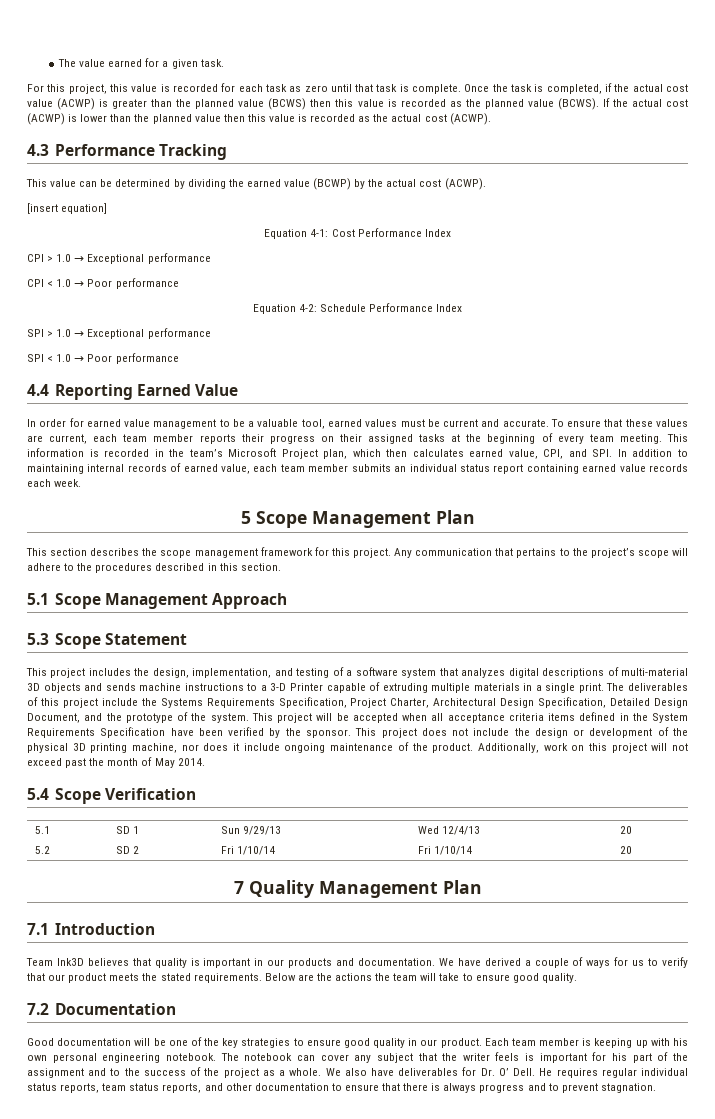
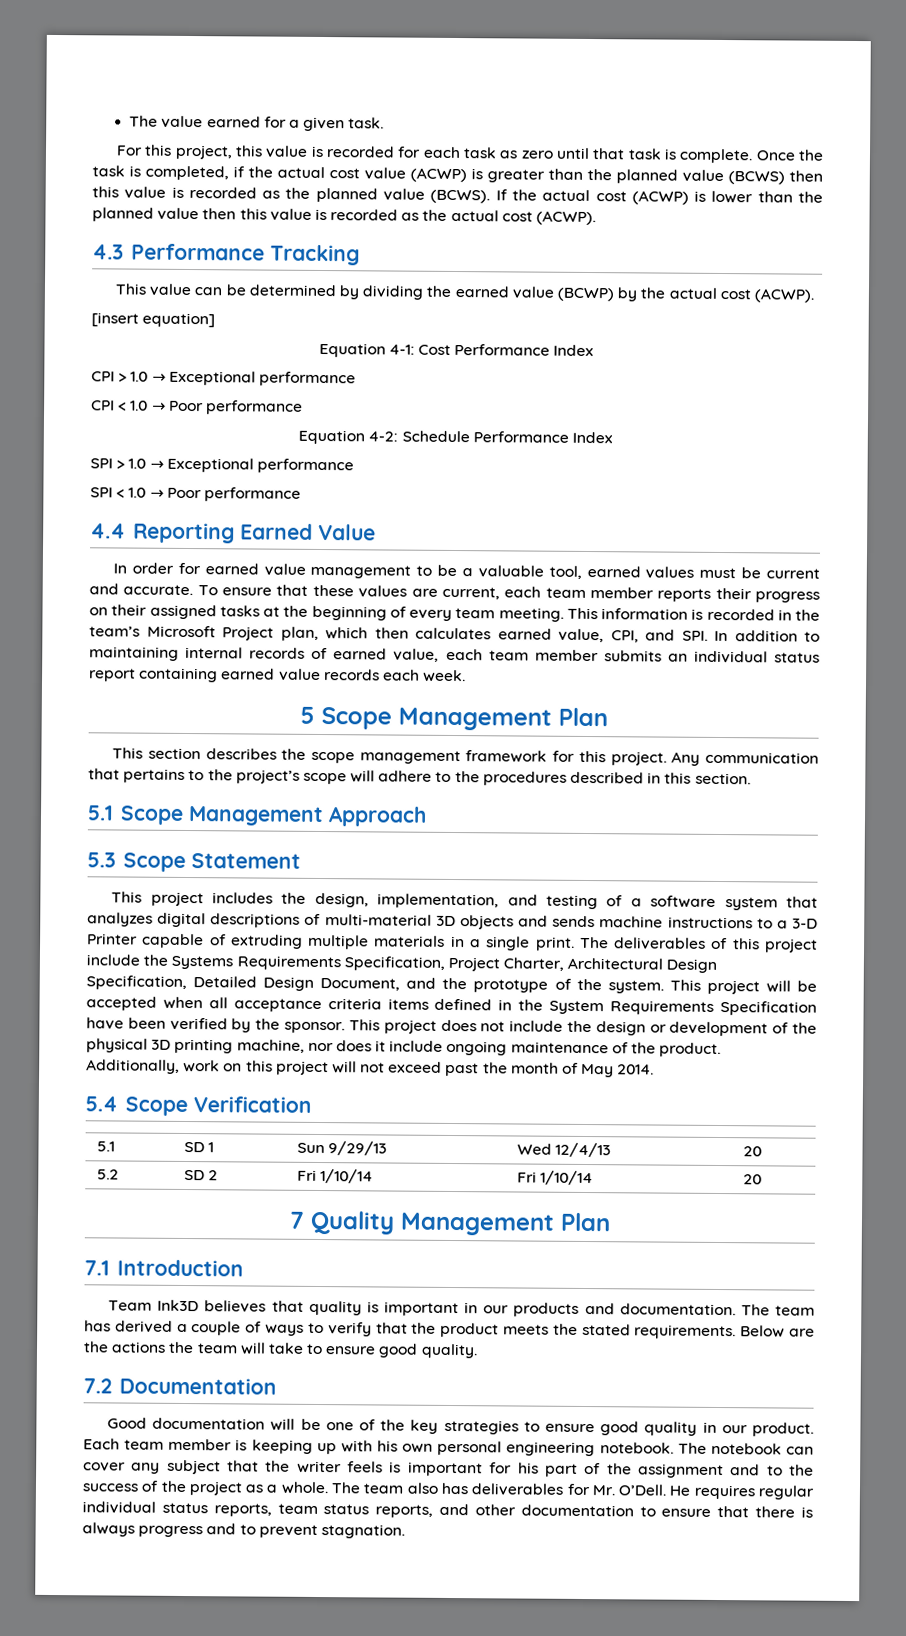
[438,958,481,966] We have -> [740,1304,815,1316] [84,1320,111,1332] The team has
[614,957,645,966] for us -> (305, 1330) none
[48,974,66,981] our -> [411,1322,437,1334] the
[325,1067,536,1076] We also have deliverables for Dr. O’ Dell. -> [331,1482,668,1496] The team also has deliverables for Mr. O’Dell.

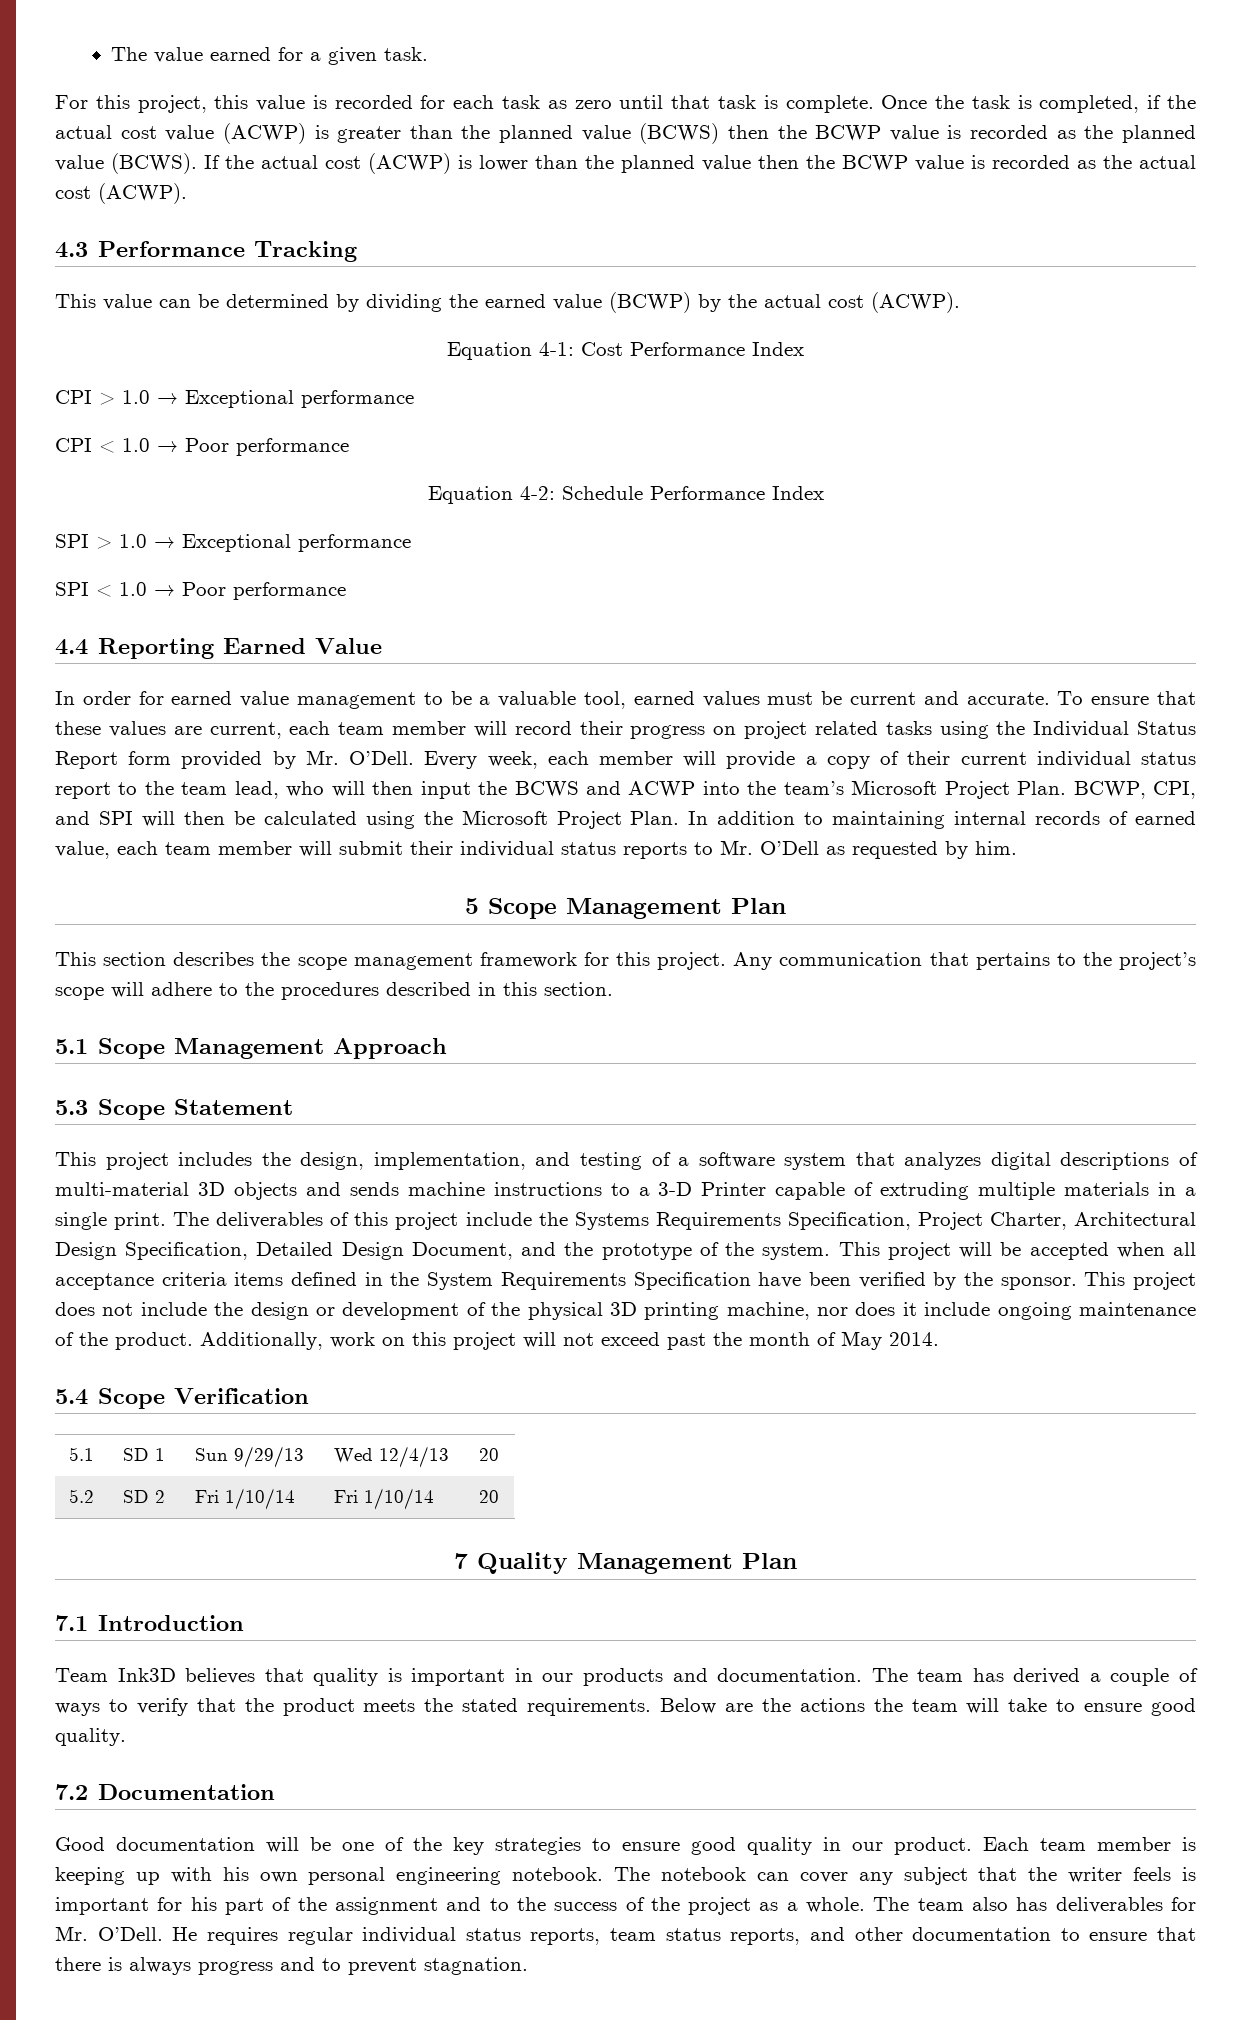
[92,186,119,198] this -> [777,125,882,141] the BCWP
[239,208,267,220] this -> [806,155,908,171] the BCWP
[91,312,216,328] // [insert equation] -> (960, 302) none
[657,588,712,602] reports -> [473,721,572,737] will record
[111,604,820,622] [89,625,708,643] their assigned tasks at the beginning of every team meeting. This information is recorded in the team’s Microsoft Project plan, which then calculates earned value, CPI, and SPI. -> [744,721,1197,739] [55,750,1196,769] [55,780,1197,799] [55,810,680,829] project related tasks using the Individual Status Report form provided by Mr. O’Dell. Every week, each member will provide a copy of their current individual status report to the team lead, who will then input the BCWS and ACWP into the team’s Microsoft Project Plan. BCWP, CPI, and SPI will then be calculated using the Microsoft Project Plan.
[603,650,821,664] [89,667,467,683] submits an individual status report containing earned value records each week. -> [299,840,1017,859] will submit their individual status reports to Mr. O’Dell as requested by him.

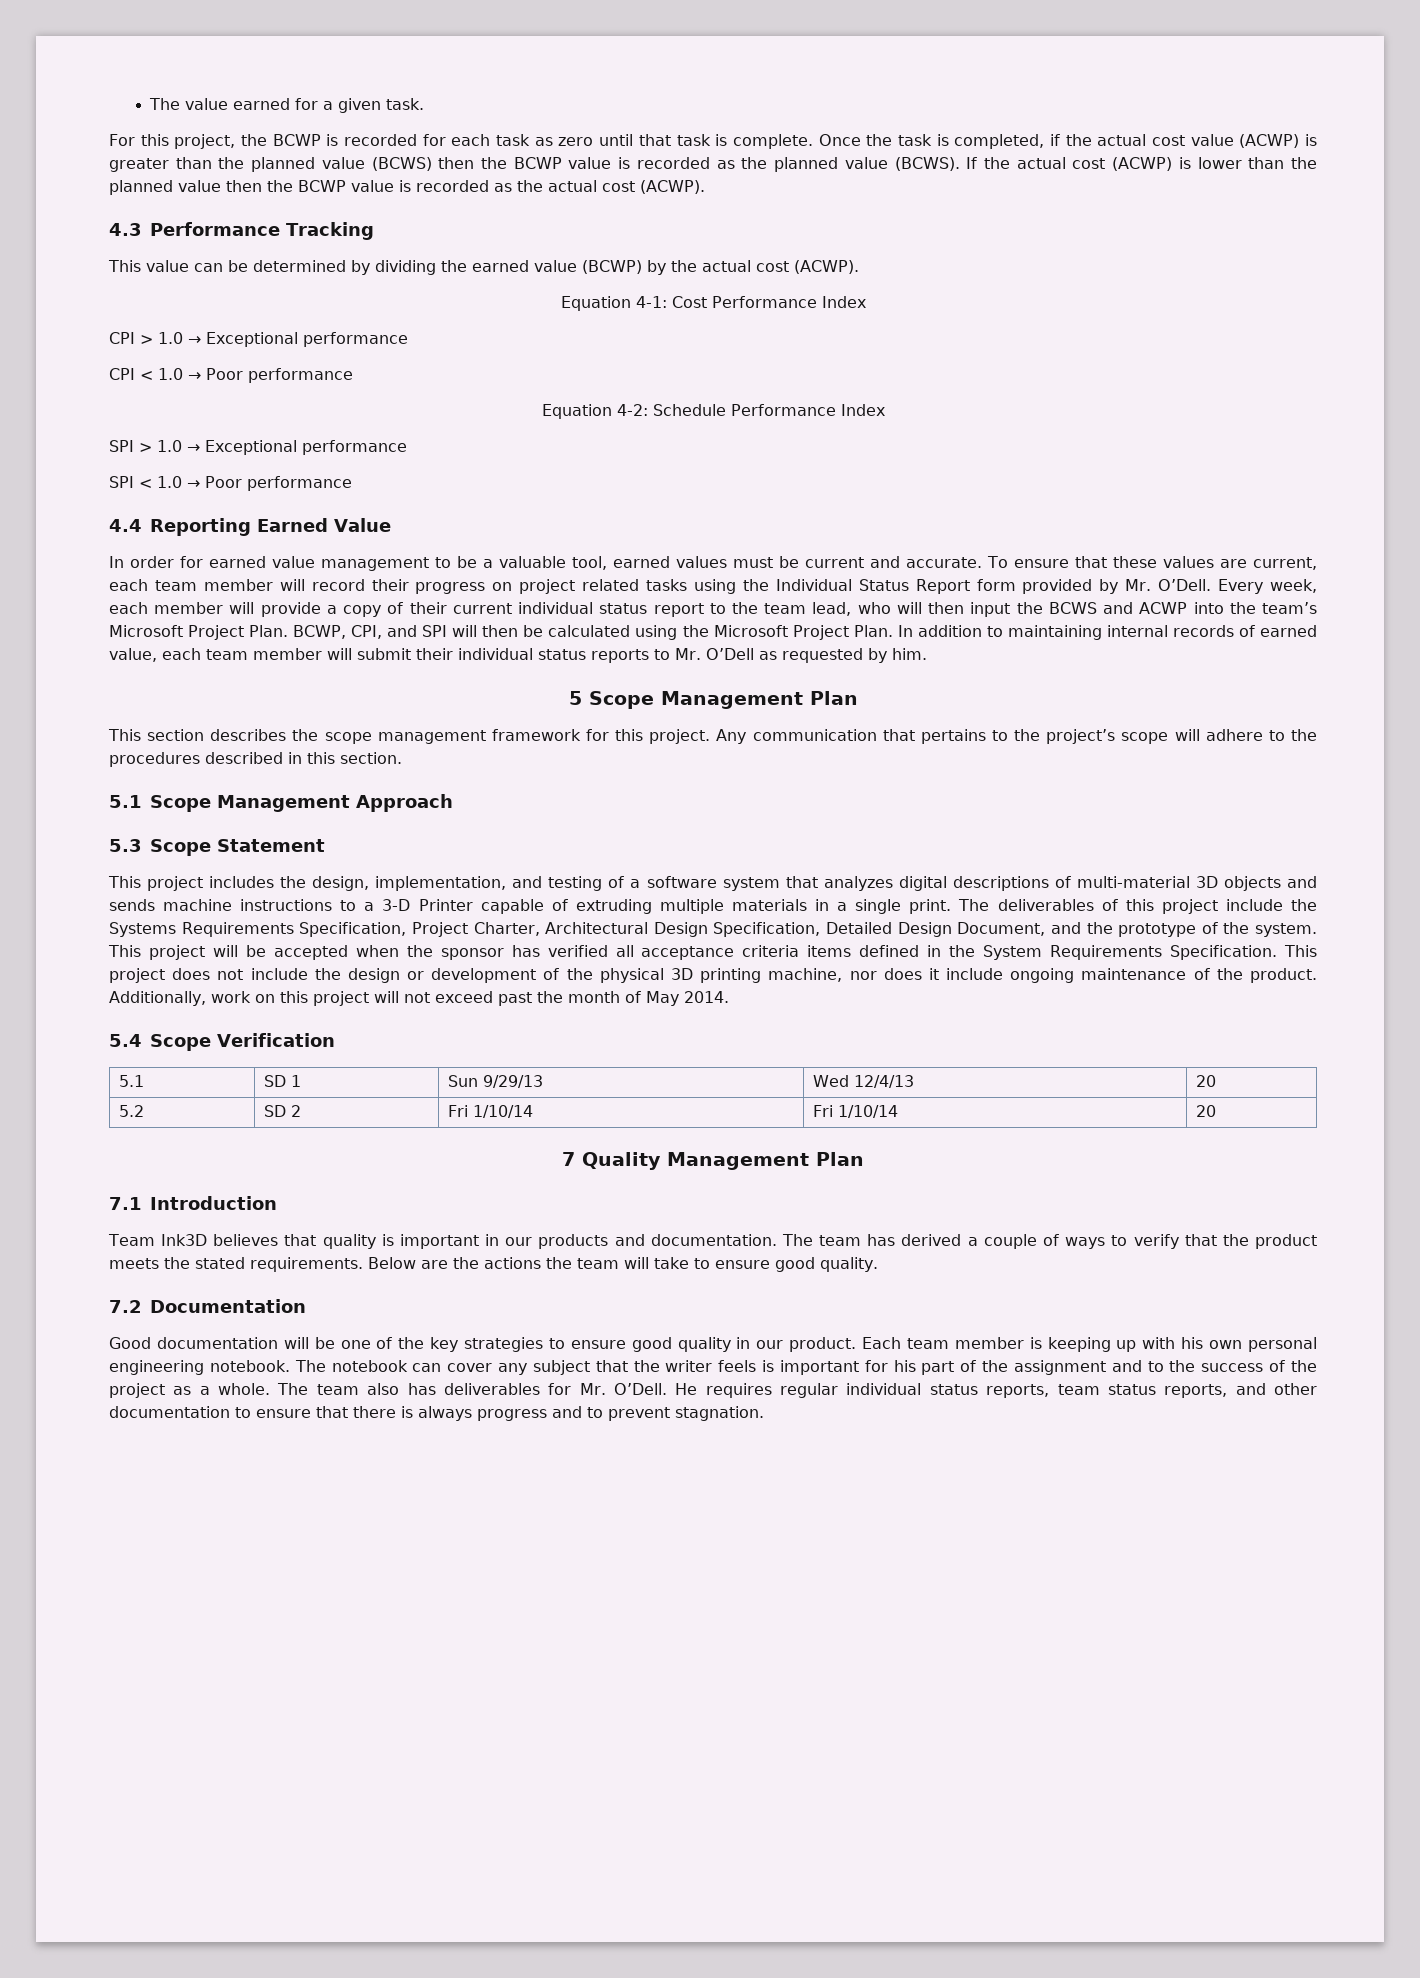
[214,95,306,111] this value -> [241,134,321,146] the BCWP
(1165, 1250) none -> [406,945,608,960] the sponsor has verified
[633,1272,1077,1290] Specification have been verified by the sponsor. -> [1170,945,1278,960] Specification.

